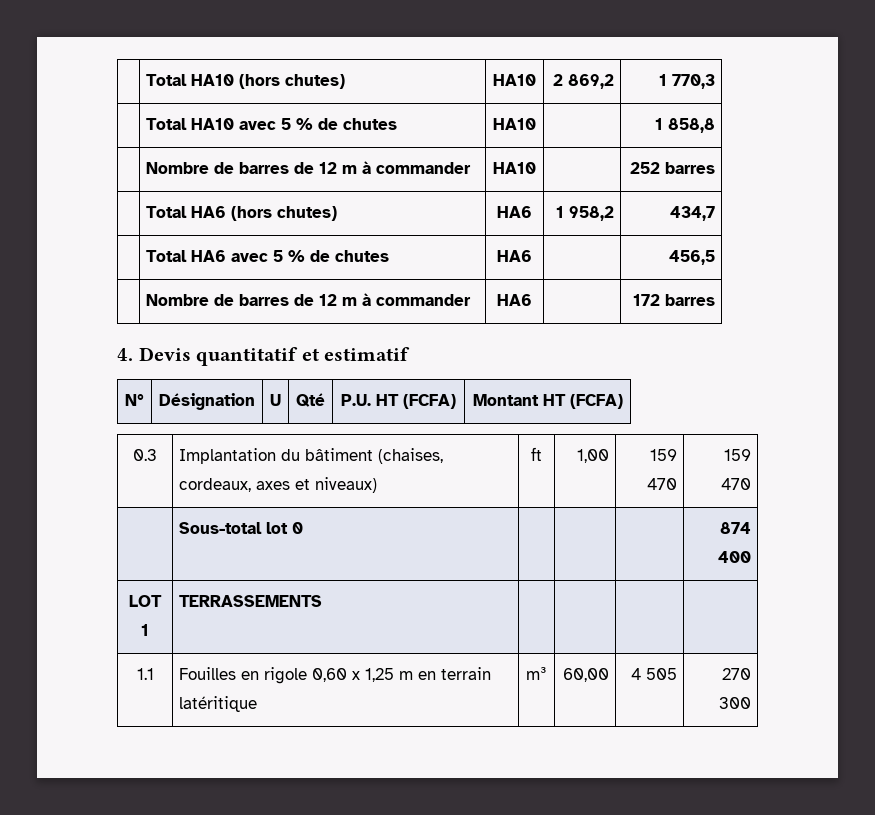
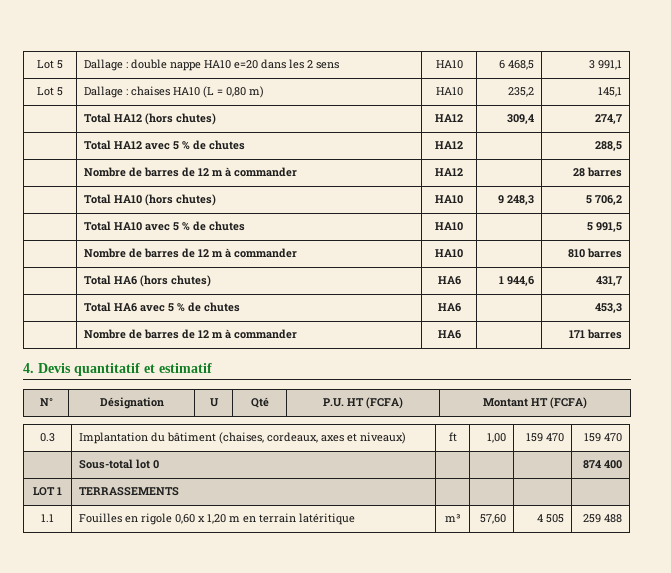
(146, 80) none -> [37,60,63,69] [83,59,339,71] [435,60,463,69] [499,60,535,70] [589,60,623,70] [37,87,63,96] [83,86,264,98] [435,87,463,96] [508,87,535,97] [598,87,623,97] [83,113,216,125] [435,114,463,122] [507,114,535,124] [595,114,623,124] [83,140,245,150] [435,141,463,149] [595,141,623,151] [83,167,297,177] [435,168,463,176] [573,167,623,177] Lot 5 | Dallage : double nappe HA10 e=20 dans les 2 sens | HA10 | 6 468,5 | 3 991,1 // Lot 5 | Dallage : chaises HA10 (L = 0,80 m) | HA10 | 235,2 | 145,1 // | Total HA12 (hors chutes) | HA12 | 309,4 | 274,7 // | Total HA12 avec 5 % de chutes | HA12 | | 288,5 // | Nombre de barres de 12 m à commander | HA12 | | 28 barres //
[552,74,614,89] [658,74,715,89] 2 869,2 | 1 770,3 -> [498,195,535,205] [586,195,623,205] 9 248,3 | 5 706,2
[654,118,715,133] 1 858,8 -> [587,222,623,232] 5 991,5
[629,162,660,174] 252 -> [568,249,586,258] 810
[568,206,614,221] [669,206,715,221] 958,2 | 434,7 -> [507,276,535,286] [596,276,623,286] 944,6 | 431,7
[668,250,715,265] 456,5 -> [595,303,623,313] 453,3
[632,294,660,306] 172 -> [569,330,586,338] 171
[365,668,395,682] 1,25 -> [206,514,226,524] 1,20
[562,668,609,682] 60,00 -> [480,514,507,524] 57,60
[721,668,751,680] [718,697,751,709] 270 300 -> [583,514,623,523] 259 488

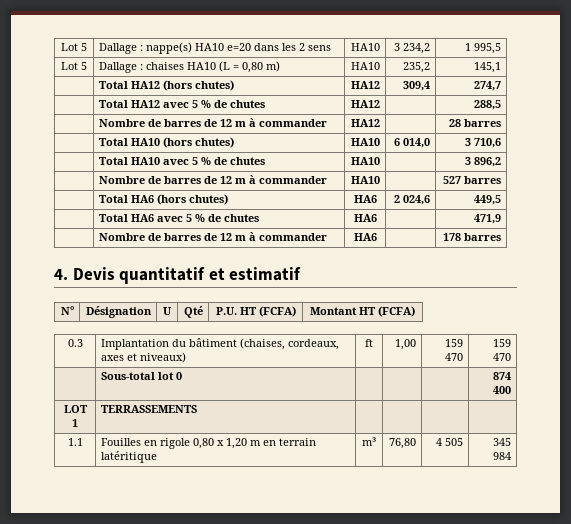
[37,60,63,69] [83,59,201,71] Lot 5 | Dallage : double nappe -> [61,43,87,51] [98,42,192,54] Lot 5 | Dallage : nappe(s)
[499,60,535,70] [589,60,623,70] 6 468,5 | 3 991,1 -> [394,43,431,54] [465,43,502,54] 3 234,2 | 1 995,5
[498,195,535,205] [586,195,623,205] 9 248,3 | 5 706,2 -> [394,138,431,148] [465,138,502,148] 6 014,0 | 3 710,6
[587,222,623,232] 5 991,5 -> [465,157,502,167] 3 896,2
[568,249,586,258] 810 -> [443,176,462,184] 527
[499,276,535,286] [596,276,623,286] 1 944,6 | 431,7 -> [394,195,431,205] [474,195,502,205] 2 024,6 | 449,5
[595,303,623,313] 453,3 -> [474,214,502,224] 471,9
[569,330,586,338] 171 -> [443,233,462,241] 178
[174,514,195,524] 0,60 -> [192,438,214,449] 0,80
[480,514,507,524] 57,60 -> [389,438,417,449] 76,80
[583,514,623,523] 259 488 -> [493,438,512,446] [493,452,512,460] 345 984

